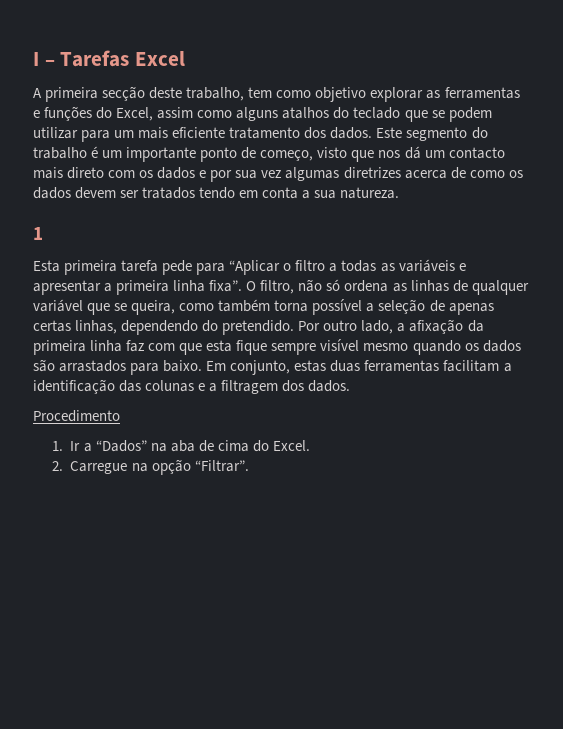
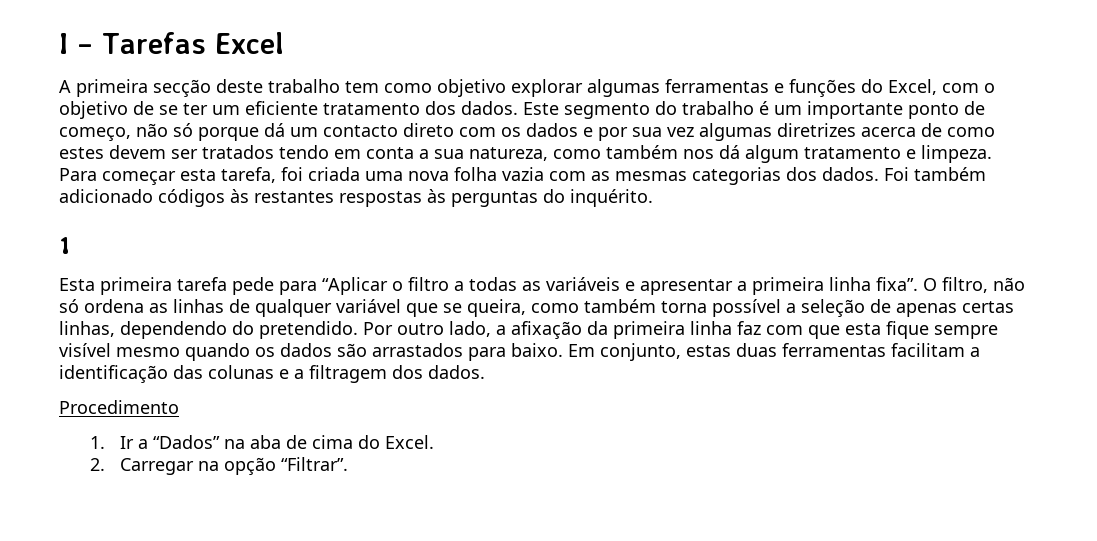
[186,87,245,101] trabalho, -> [268,79,340,93] trabalho
[426,90,441,99] as -> [587,79,660,97] algumas
[157,107,492,122] [33,127,169,142] assim como alguns atalhos do teclado que se podem utilizar para um mais -> [942,83,995,93] [59,101,240,119] com o objetivo de se ter um
[317,147,401,162] visto que nos -> [136,123,259,141] não só porque
[33,167,63,179] mais -> (398, 131) none
[508,170,523,178] [33,187,71,199] os dados -> [59,147,104,159] estes
[340,187,400,199] natureza. -> [469,145,992,163] [59,167,986,185] [59,189,653,207] natureza, como também nos dá algum tratamento e limpeza. Para começar esta tarefa, foi criada uma nova folha vazia com as mesmas categorias dos dados. Foi também adicionado códigos às restantes respostas às perguntas do inquérito.
[70,461,128,474] Carregue -> [120,458,195,475] Carregar

